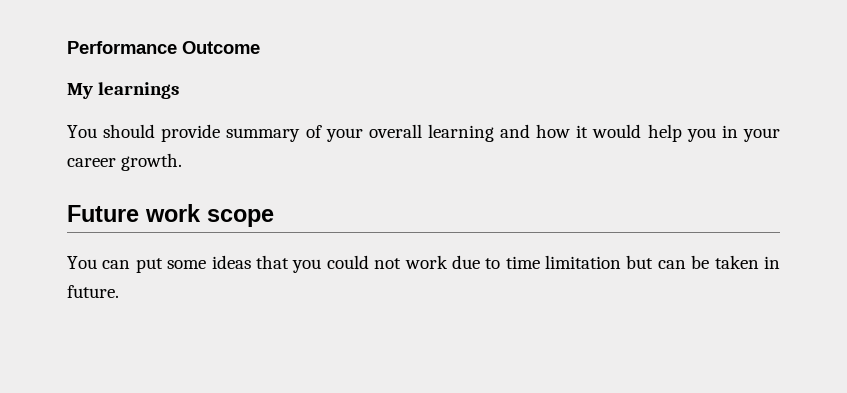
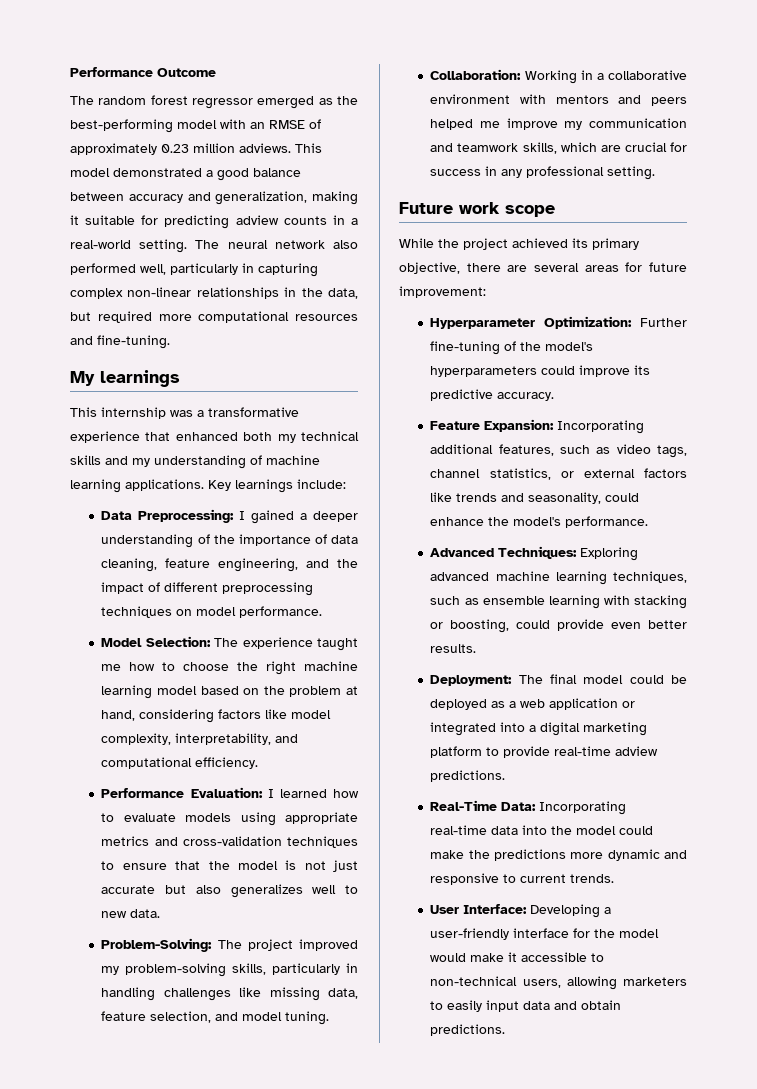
[67,82,180,99] [67,124,780,142] [67,153,183,171] [67,204,274,227] [67,255,781,273] [67,285,119,298] My learnings // You should provide summary of your overall learning and how it would help you in your career growth. // Future work scope // You can put some ideas that you could not work due to time limitation but can be taken in future. -> [70,95,358,109] [70,119,321,133] [70,143,322,155] [70,168,301,181] [70,191,358,205] [70,215,358,229] [70,239,358,253] [70,263,318,277] [70,287,358,299] [70,311,358,323] [70,335,170,349] [70,370,180,387] [70,407,299,419] [70,431,359,443] [70,455,320,469] [70,479,346,493] [101,509,359,524] [101,534,358,548] [101,558,358,572] [101,582,314,596] [101,606,323,618] [101,636,358,651] [101,661,358,675] [101,685,358,699] [101,709,332,723] [101,733,299,745] [101,757,259,769] [101,787,359,798] [101,812,358,826] [101,836,358,848] [101,860,358,872] [101,884,358,898] [101,909,161,918] [101,938,358,952] [101,963,358,977] [101,987,358,1001] [101,1011,330,1025] [430,69,687,84] [430,94,687,106] [430,118,687,130] [430,142,687,154] [430,166,656,180] [399,202,555,217] [399,238,639,250] [399,262,687,274] [399,286,486,298] [430,316,687,329] [430,341,594,355] [430,365,651,377] [430,389,555,401] [430,419,645,434] [430,444,687,458] [430,468,687,480] [430,492,640,504] [430,516,649,528] [430,546,639,561] [430,571,687,585] [430,595,687,609] [430,619,687,633] [430,644,477,653] [430,674,687,686] [430,698,636,710] [430,722,648,736] [430,746,659,758] [430,770,506,782] [430,800,627,815] [430,825,654,835] [430,849,687,861] [430,873,615,885] [430,904,612,918] [430,928,660,940] [430,952,605,962] [430,976,687,990] [430,1000,622,1012] [430,1024,506,1036] The random forest regressor emerged as the best-performing model with an RMSE of approximately 0.23 million adviews. This model demonstrated a good balance between accuracy and generalization, making it suitable for predicting adview counts in a real-world setting. The neural network also performed well, particularly in capturing complex non-linear relationships in the data, but required more computational resources and fine-tuning. // My learnings // This internship was a transformative experience that enhanced both my technical skills and my understanding of machine learning applications. Key learnings include: // Data Preprocessing: I gained a deeper understanding of the importance of data cleaning, feature engineering, and the impact of different preprocessing techniques on model performance. // Model Selection: The experience taught me how to choose the right machine learning model based on the problem at hand, considering factors like model complexity, interpretability, and computational efficiency. // Performance Evaluation: I learned how to evaluate models using appropriate metrics and cross-validation techniques to ensure that the model is not just accurate but also generalizes well to new data. // Problem-Solving: The project improved my problem-solving skills, particularly in handling challenges like missing data, feature selection, and model tuning. // Collaboration: Working in a collaborative environment with mentors and peers helped me improve my communication and teamwork skills, which are crucial for success in any professional setting. // Future work scope // While the project achieved its primary objective, there are several areas for future improvement: // Hyperparameter Optimization: Further fine-tuning of the model's hyperparameters could improve its predictive accuracy. // Feature Expansion: Incorporating additional features, such as video tags, channel statistics, or external factors like trends and seasonality, could enhance the model's performance. // Advanced Techniques: Exploring advanced machine learning techniques, such as ensemble learning with stacking or boosting, could provide even better results. // Deployment: The final model could be deployed as a web application or integrated into a digital marketing platform to provide real-time adview predictions. // Real-Time Data: Incorporating real-time data into the model could make the predictions more dynamic and responsive to current trends. // User Interface: Developing a user-friendly interface for the model would make it accessible to non-technical users, allowing marketers to easily input data and obtain predictions.

